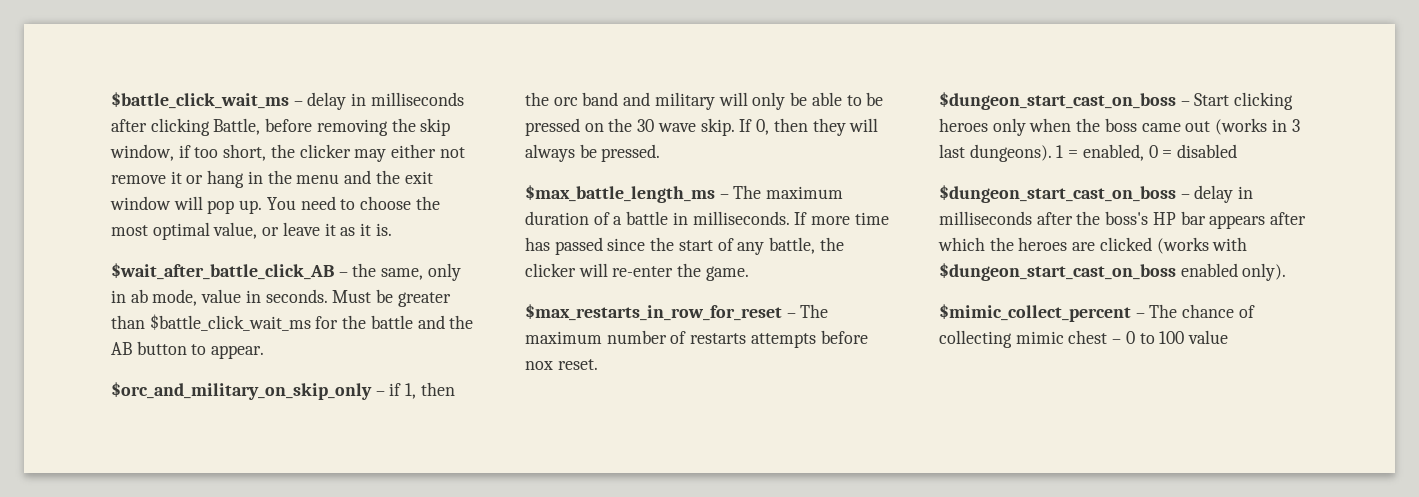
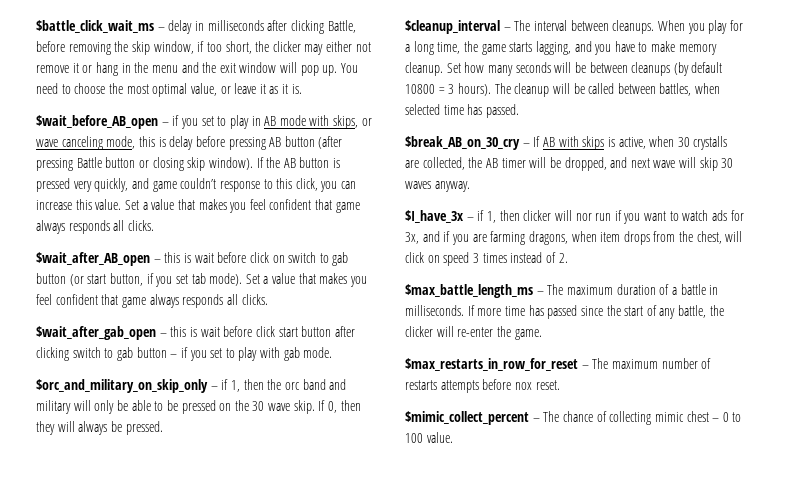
[111,263,461,281] [111,289,451,307] [111,314,474,331] [111,341,265,359] $wait_after_battle_click_AB – the same, only in ab mode, value in seconds. Must be greater than $battle_click_wait_ms for the battle and the AB button to appear. -> [36,115,372,129] [36,136,343,150] [36,157,341,171] [36,178,357,192] [36,199,360,213] [36,220,154,234] [36,252,349,266] [36,273,368,287] [36,294,268,308] [36,326,355,340] [36,347,333,361] $wait_before_AB_open – if you set to play in AB mode with skips, or wave canceling mode, this is delay before pressing AB button (after pressing Battle button or closing skip window). If the AB button is pressed very quickly, and game couldn’t response to this click, you can increase this value. Set a value that makes you feel confident that game always responds all clicks. // $wait_after_AB_open – this is wait before click on switch to gab button (or start button, if you set tab mode). Set a value that makes you feel confident that game always responds all clicks. // $wait_after_gab_open – this is wait before click start button after clicking switch to gab button – if you set to play with gab mode.
(661, 153) none -> [405,20,743,34] [405,41,717,55] [405,62,723,76] [405,83,721,97] [405,104,519,118] [405,136,728,150] [405,157,734,171] [405,181,470,192] [405,210,744,224] [405,231,743,245] [405,252,568,266] // $cleanup_interval – The interval between cleanups. When you play for a long time, the game starts lagging, and you have to make memory cleanup. Set how many seconds will be between cleanups (by default 10800 = 3 hours). The cleanup will be called between battles, when selected time has passed. // $break_AB_on_30_cry – If AB with skips is active, when 30 crystalls are collected, the AB timer will be dropped, and next wave will skip 30 waves anyway. // $I_have_3x – if 1, then clicker will nor run if you want to watch ads for 3x, and if you are farming dragons, when item drops from the chest, will click on speed 3 times instead of 2.
[939,92,1294,110] [939,118,1300,136] [939,144,1238,162] [939,185,1254,203] [939,211,1307,229] [938,237,1248,254] [939,263,1287,281] // $dungeon_start_cast_on_boss – Start clicking heroes only when the boss came out (works in 3 last dungeons). 1 = enabled, 0 = disabled // $dungeon_start_cast_on_boss – delay in milliseconds after the boss's HP bar appears after which the heroes are clicked (works with $dungeon_start_cast_on_boss enabled only). -> (560, 385) none
[1188,330,1229,344] value -> [426,432,453,443] value.

